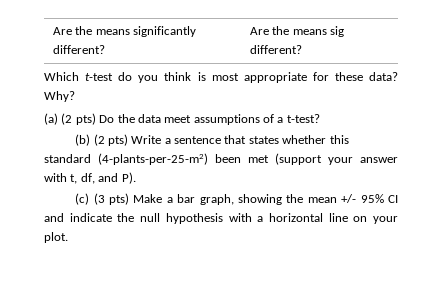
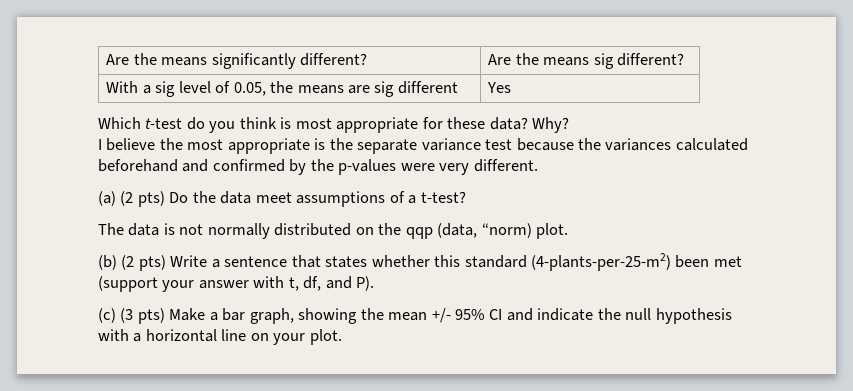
(303, 49) none -> [106,81,458,97] [487,82,512,93] // With a sig level of 0.05, the means are sig different | Yes
(75, 96) none -> [98,138,748,154] [98,159,538,175] // I believe the most appropriate is the separate variance test because the variances calculated beforehand and confirmed by the p-values were very different.
(320, 118) none -> [98,223,569,239] // The data is not normally distributed on the qqp (data, “norm) plot.

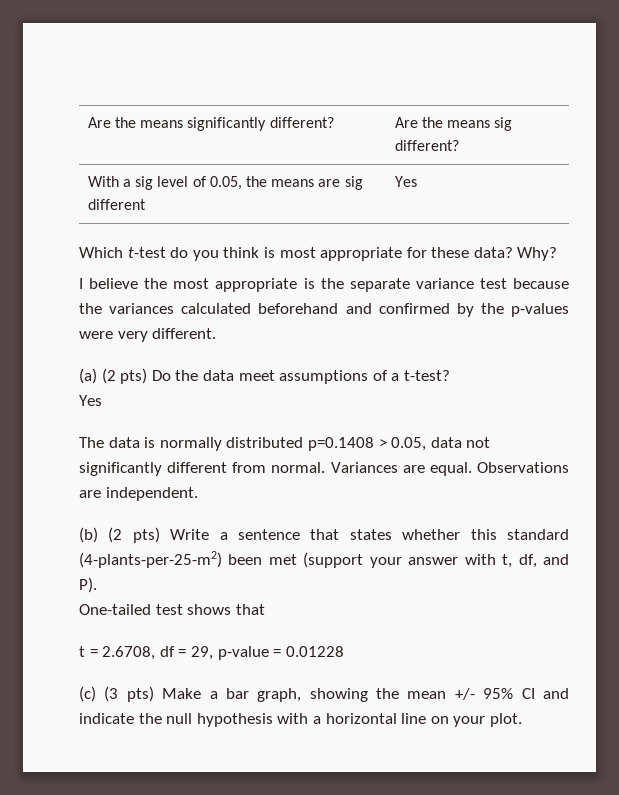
(466, 197) none -> [79,395,102,406] // Yes
[179,224,204,235] not -> (156, 442) none
[355,223,569,239] on the qqp (data, “norm) plot. -> [307,437,491,451] [79,462,569,476] [79,487,198,501] p=0.1408 > 0.05, data not significantly different from normal. Variances are equal. Observations are independent.
(375, 283) none -> [79,604,265,615] [79,646,344,660] // One-tailed test shows that // t = 2.6708, df = 29, p-value = 0.01228

